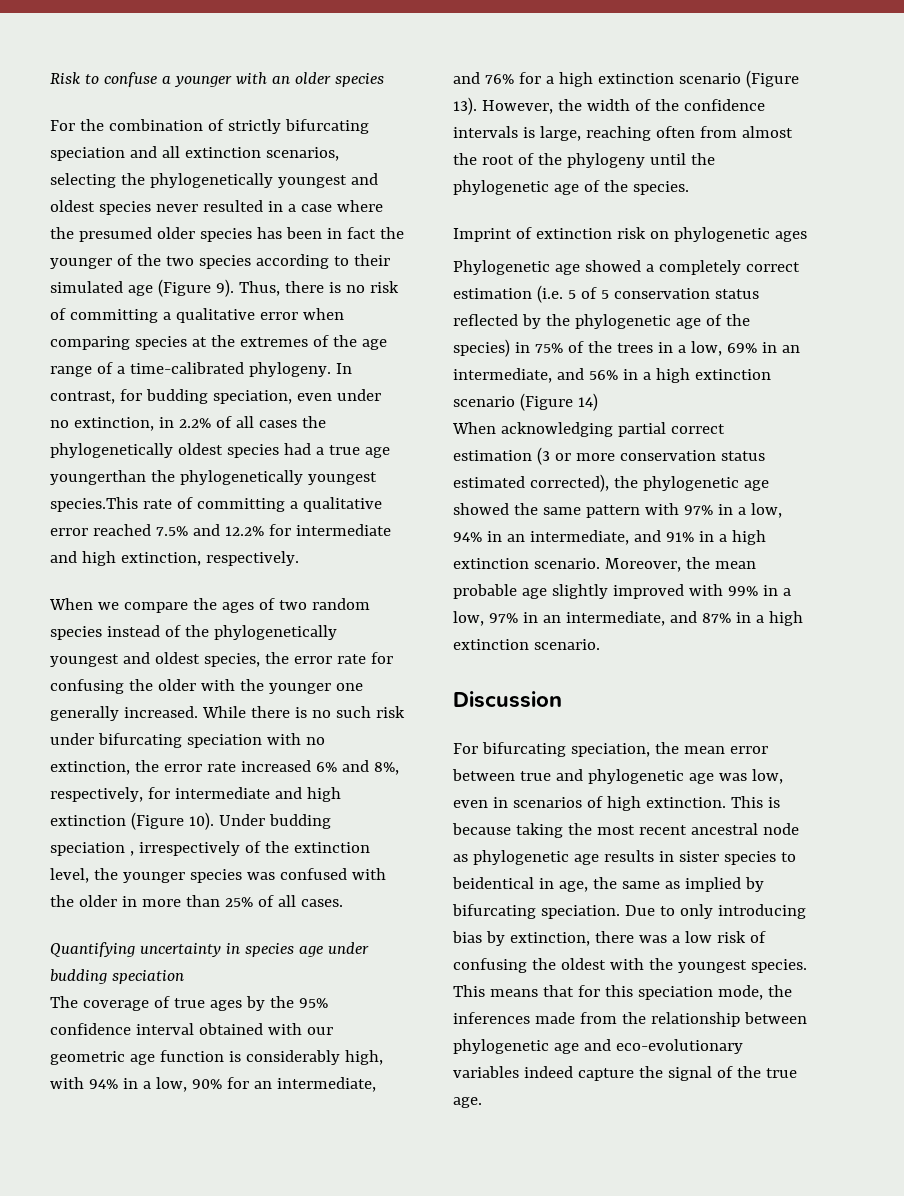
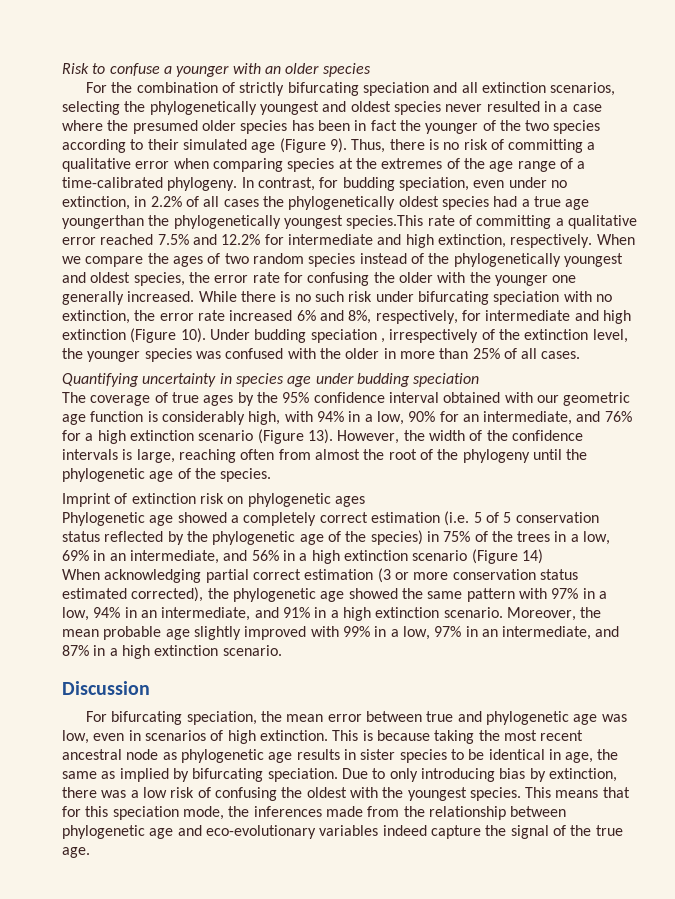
(299, 558) // -> (593, 241) none
[452,877,534,889] beidentical -> [468,749,545,760] be identical

